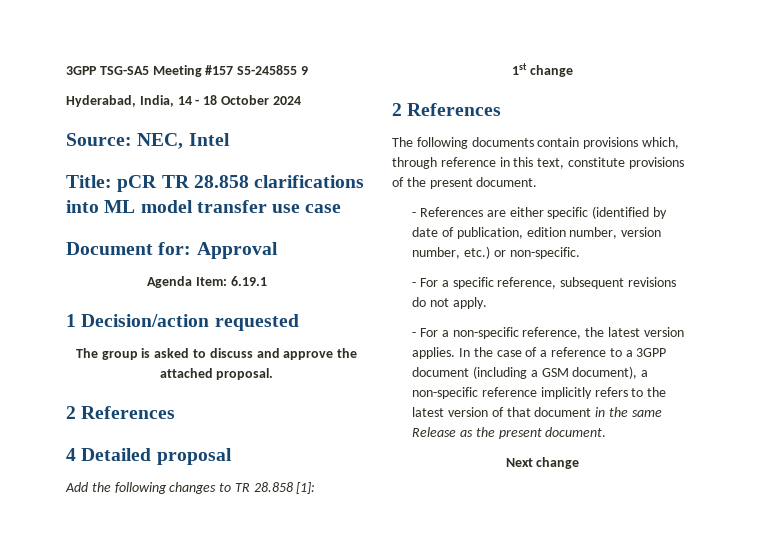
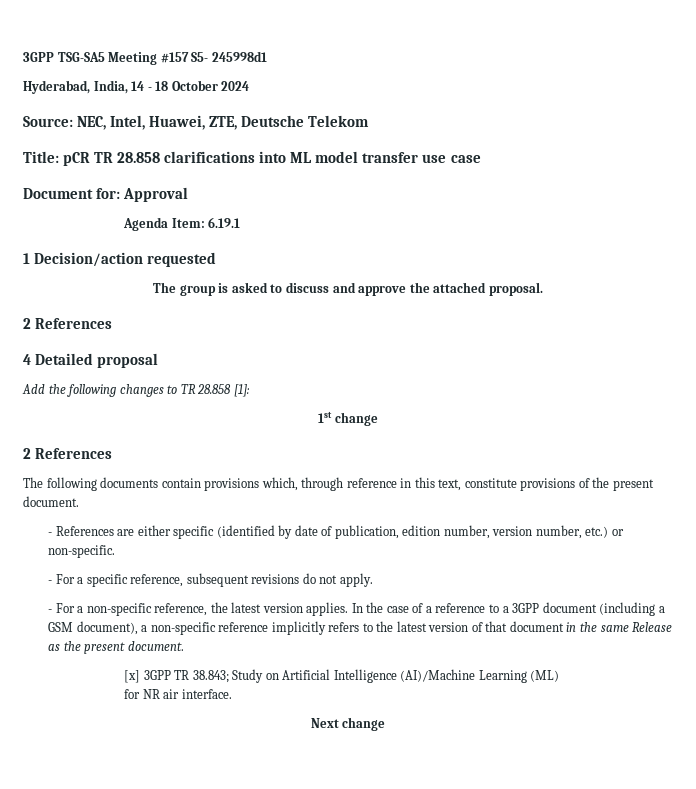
[237,65,308,75] S5-245855 9 -> [191,51,267,62] S5- 245998d1
[188,133,230,146] Intel -> [110,115,370,130] Intel, Huawei, ZTE, Deutsche Telekom
(607, 432) none -> [124,669,560,683] [124,689,232,699] // [x] 3GPP TR 38.843; Study on Artificial Intelligence (AI)/Machine Learning (ML) // for NR air interface.

